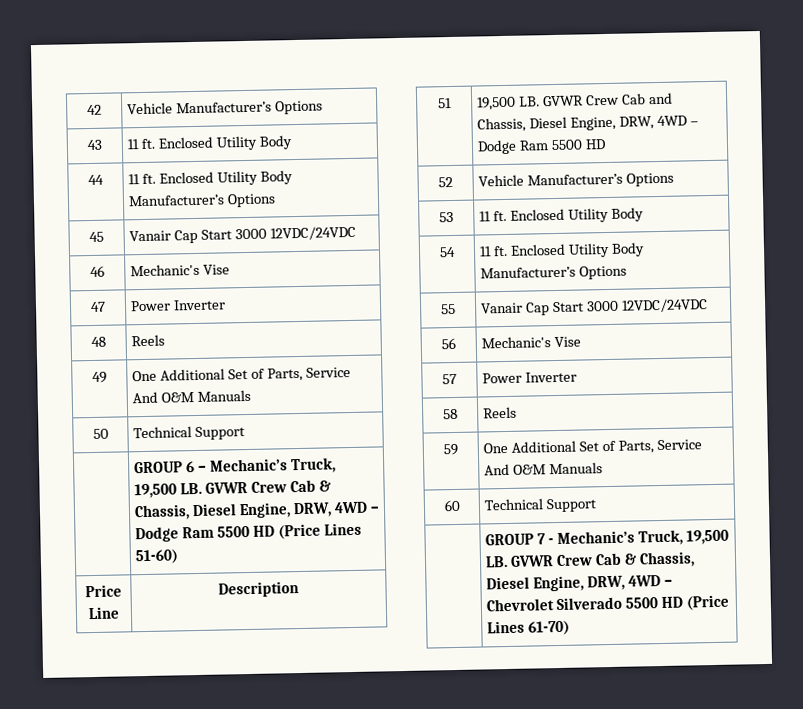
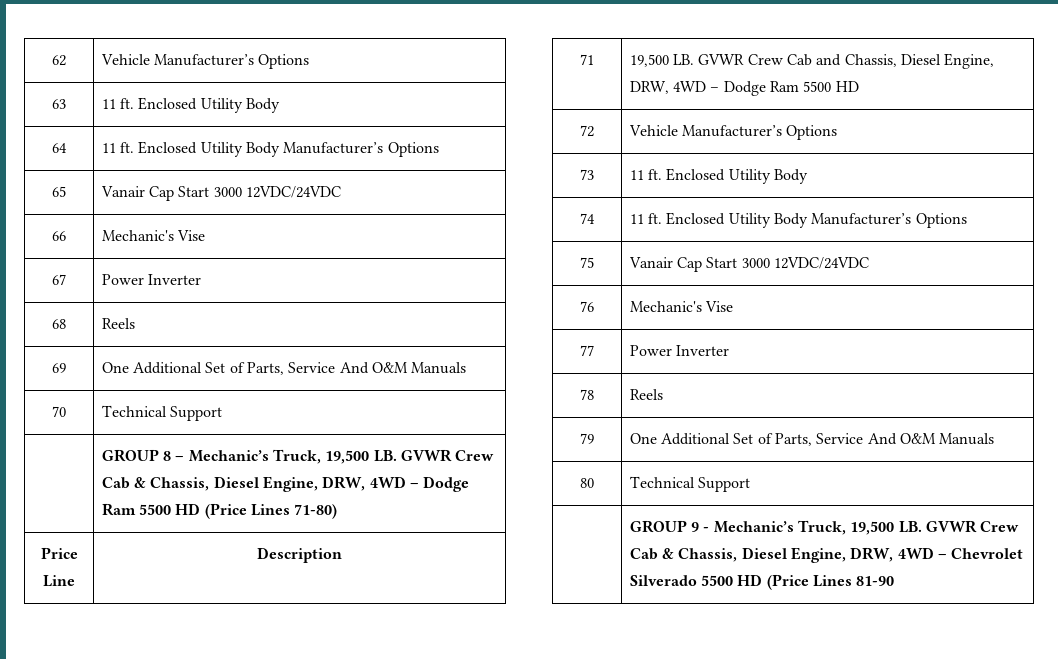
[87,104,102,116] [126,100,323,115] [87,139,102,151] [126,135,293,151] [88,174,104,186] [127,170,293,186] [127,193,276,208] [89,231,104,243] [128,225,356,244] [90,265,105,278] [129,263,230,277] [90,301,106,313] [129,299,226,312] [91,336,106,347] [130,334,165,347] [92,371,107,383] [131,366,351,382] [131,389,251,404] [92,428,109,440] [132,426,245,441] [133,461,195,474] 42 | Vehicle Manufacturer’s Options // 43 | 11 ft. Enclosed Utility Body // 44 | 11 ft. Enclosed Utility Body Manufacturer’s Options // 45 | Vanair Cap Start 3000 12VDC/24VDC // 46 | Mechanic's Vise // 47 | Power Inverter // 48 | Reels // 49 | One Additional Set of Parts, Service And O&M Manuals // 50 | Technical Support // | GROUP 6 -> [52,55,66,66] [100,54,310,69] [52,99,66,109] [101,97,281,113] [52,143,67,153] [101,141,439,157] [52,186,66,197] [100,186,342,201] [52,231,66,241] [101,230,206,241] [52,274,66,285] [101,274,202,285] [52,319,66,329] [101,318,135,329] [52,363,66,373] [101,362,467,375] [52,406,66,417] [101,405,223,421] [101,449,172,462] 62 | Vehicle Manufacturer’s Options // 63 | 11 ft. Enclosed Utility Body // 64 | 11 ft. Enclosed Utility Body Manufacturer’s Options // 65 | Vanair Cap Start 3000 12VDC/24VDC // 66 | Mechanic's Vise // 67 | Power Inverter // 68 | Reels // 69 | One Additional Set of Parts, Service And O&M Manuals // 70 | Technical Support // | GROUP 8
[134,549,179,565] 51-60) -> [294,504,338,519] 71-80)
[438,97,452,109] 51 -> [580,54,594,65] 71
[438,176,453,188] [477,172,674,187] [439,211,454,223] [478,207,644,223] [439,246,456,258] [478,242,645,258] [479,265,627,280] [441,303,456,315] [480,298,708,316] [441,337,456,350] [480,336,581,349] [442,373,457,385] [481,371,577,384] [443,408,458,420] [482,406,517,419] [443,443,458,456] [482,439,702,454] [483,462,603,476] [443,499,461,512] [483,498,597,513] [484,533,546,546] 52 | Vehicle Manufacturer’s Options // 53 | 11 ft. Enclosed Utility Body // 54 | 11 ft. Enclosed Utility Body Manufacturer’s Options // 55 | Vanair Cap Start 3000 12VDC/24VDC // 56 | Mechanic's Vise // 57 | Power Inverter // 58 | Reels // 59 | One Additional Set of Parts, Service And O&M Manuals // 60 | Technical Support // | GROUP 7 -> [580,125,594,137] [628,125,838,140] [580,169,594,180] [629,168,809,184] [580,213,595,224] [629,212,967,228] [580,257,594,268] [628,257,870,272] [580,301,594,312] [629,301,734,312] [580,345,594,356] [629,345,730,356] [580,389,594,400] [629,389,663,400] [580,433,594,444] [629,433,995,446] [580,478,594,488] [629,476,751,492] [629,520,700,533] 72 | Vehicle Manufacturer’s Options // 73 | 11 ft. Enclosed Utility Body // 74 | 11 ft. Enclosed Utility Body Manufacturer’s Options // 75 | Vanair Cap Start 3000 12VDC/24VDC // 76 | Mechanic's Vise // 77 | Power Inverter // 78 | Reels // 79 | One Additional Set of Parts, Service And O&M Manuals // 80 | Technical Support // | GROUP 9
[527,620,570,636] 61-70) -> [856,576,895,586] 81-90

